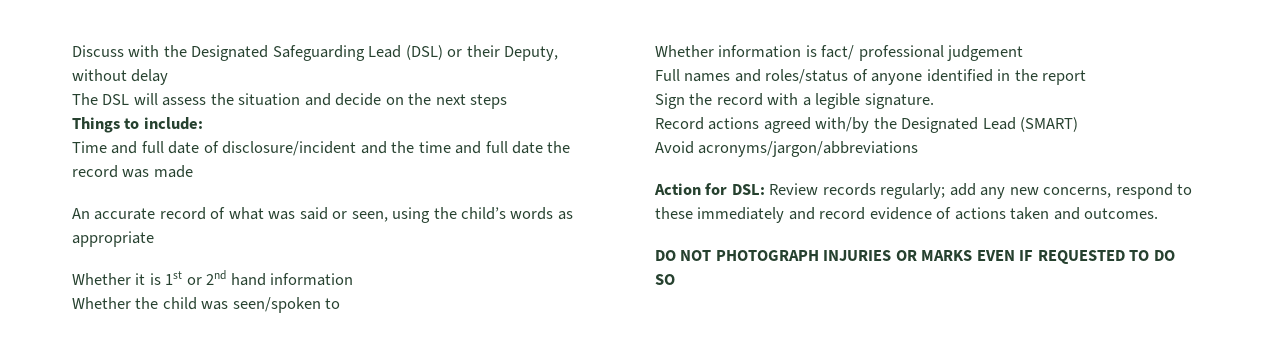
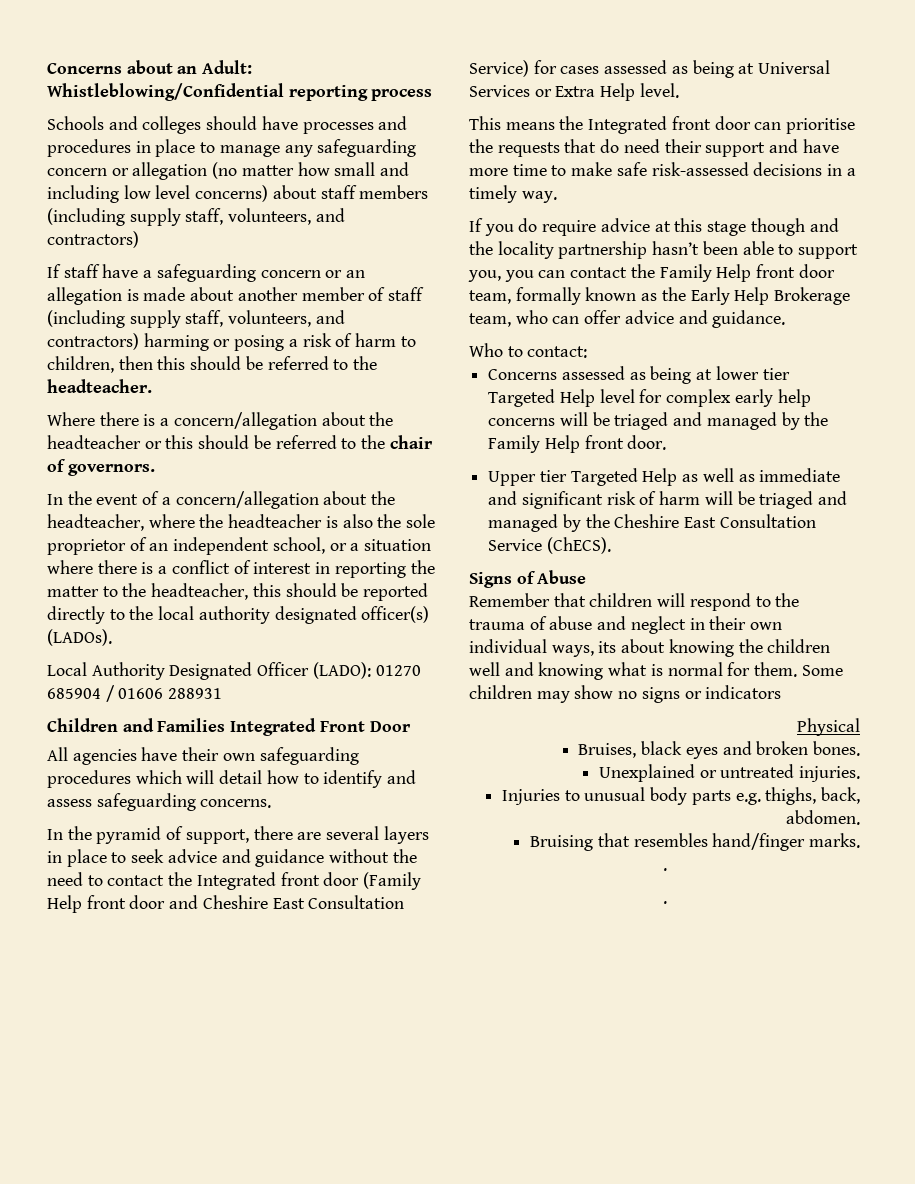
[72,45,559,61] [72,69,169,85] [72,93,508,109] [72,117,203,133] [72,141,571,156] [72,165,193,178] [72,207,573,223] [72,231,154,247] [72,270,354,286] [72,297,341,313] [655,45,1024,61] [655,69,1087,85] [655,93,934,109] [655,117,1079,133] [655,141,919,157] [654,183,1193,199] [655,207,1159,223] [655,250,1175,264] [655,274,675,285] Discuss with the Designated Safeguarding Lead (DSL) or their Deputy, without delay // The DSL will assess the situation and decide on the next steps // Things to include: // Time and full date of disclosure/incident and the time and full date the record was made // An accurate record of what was said or seen, using the child’s words as appropriate // Whether it is 1st or 2nd hand information // Whether the child was seen/spoken to // Whether information is fact/ professional judgement // Full names and roles/status of anyone identified in the report // Sign the record with a legible signature. // Record actions agreed with/by the Designated Lead (SMART) // Avoid acronyms/jargon/abbreviations // Action for DSL: Review records regularly; add any new concerns, respond to these immediately and record evidence of actions taken and outcomes. // DO NOT PHOTOGRAPH INJURIES OR MARKS EVEN IF REQUESTED TO DO SO -> [47,60,253,74] [47,83,433,101] [47,116,408,134] [47,139,417,157] [47,162,410,180] [47,185,429,203] [47,208,345,226] [47,231,139,248] [47,264,366,282] [47,287,425,305] [47,310,345,328] [47,333,416,351] [47,356,378,373] [47,379,152,393] [47,412,394,430] [47,435,433,449] [47,459,155,476] [47,491,396,509] [47,514,436,531] [47,537,432,555] [47,560,435,578] [47,583,429,601] [47,606,430,624] [47,629,112,646] [47,662,421,680] [47,685,223,702] [47,718,411,736] [47,747,359,765] [47,770,417,788] [47,793,272,811] [47,826,429,844] [47,849,417,867] [47,872,422,890] [47,895,405,913] [469,60,831,78] [469,83,679,101] [469,116,856,134] [469,139,839,157] [469,162,856,176] [469,185,557,203] [469,218,839,236] [469,241,859,259] [468,264,835,282] [469,287,851,305] [469,310,786,328] [469,343,588,358] [488,366,790,384] [488,389,811,407] [488,412,829,430] [488,435,667,453] [488,468,841,486] [488,491,848,509] [488,514,816,532] [488,537,611,554] [469,570,587,588] [469,593,800,611] [469,616,783,634] [469,639,831,657] [469,662,843,680] [469,685,782,703] [797,718,860,736] [578,741,860,759] [598,764,860,782] [501,787,860,805] [786,810,860,825] [530,833,860,851] [662,868,667,871] [662,901,667,904] Concerns about an Adult: Whistleblowing/Confidential reporting process // Schools and colleges should have processes and procedures in place to manage any safeguarding concern or allegation (no matter how small and including low level concerns) about staff members (including supply staff, volunteers, and contractors) // If staff have a safeguarding concern or an allegation is made about another member of staff (including supply staff, volunteers, and contractors) harming or posing a risk of harm to children, then this should be referred to the headteacher. // Where there is a concern/allegation about the headteacher or this should be referred to the chair of governors. // In the event of a concern/allegation about the headteacher, where the headteacher is also the sole proprietor of an independent school, or a situation where there is a conflict of interest in reporting the matter to the headteacher, this should be reported directly to the local authority designated officer(s) (LADOs). // Local Authority Designated Officer (LADO): 01270 685904 / 01606 288931 // Children and Families Integrated Front Door // All agencies have their own safeguarding procedures which will detail how to identify and assess safeguarding concerns. // In the pyramid of support, there are several layers in place to seek advice and guidance without the need to contact the Integrated front door (Family Help front door and Cheshire East Consultation Service) for cases assessed as being at Universal Services or Extra Help level. // This means the Integrated front door can prioritise the requests that do need their support and have more time to make safe risk-assessed decisions in a timely way. // If you do require advice at this stage though and the locality partnership hasn’t been able to support you, you can contact the Family Help front door team, formally known as the Early Help Brokerage team, who can offer advice and guidance. // Who to contact: // Concerns assessed as being at lower tier Targeted Help level for complex early help concerns will be triaged and managed by the Family Help front door. // Upper tier Targeted Help as well as immediate and significant risk of harm will be triaged and managed by the Cheshire East Consultation Service (ChECS). // Signs of Abuse // Remember that children will respond to the trauma of abuse and neglect in their own individual ways, its about knowing the children well and knowing what is normal for them. Some children may show no signs or indicators // Physical // Bruises, black eyes and broken bones. // Unexplained or untreated injuries. // Injuries to unusual body parts e.g. thighs, back, abdomen. // Bruising that resembles hand/finger marks. // . // .

